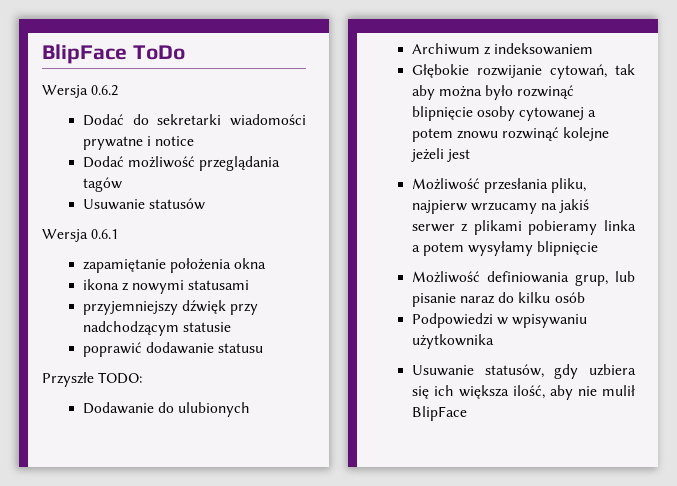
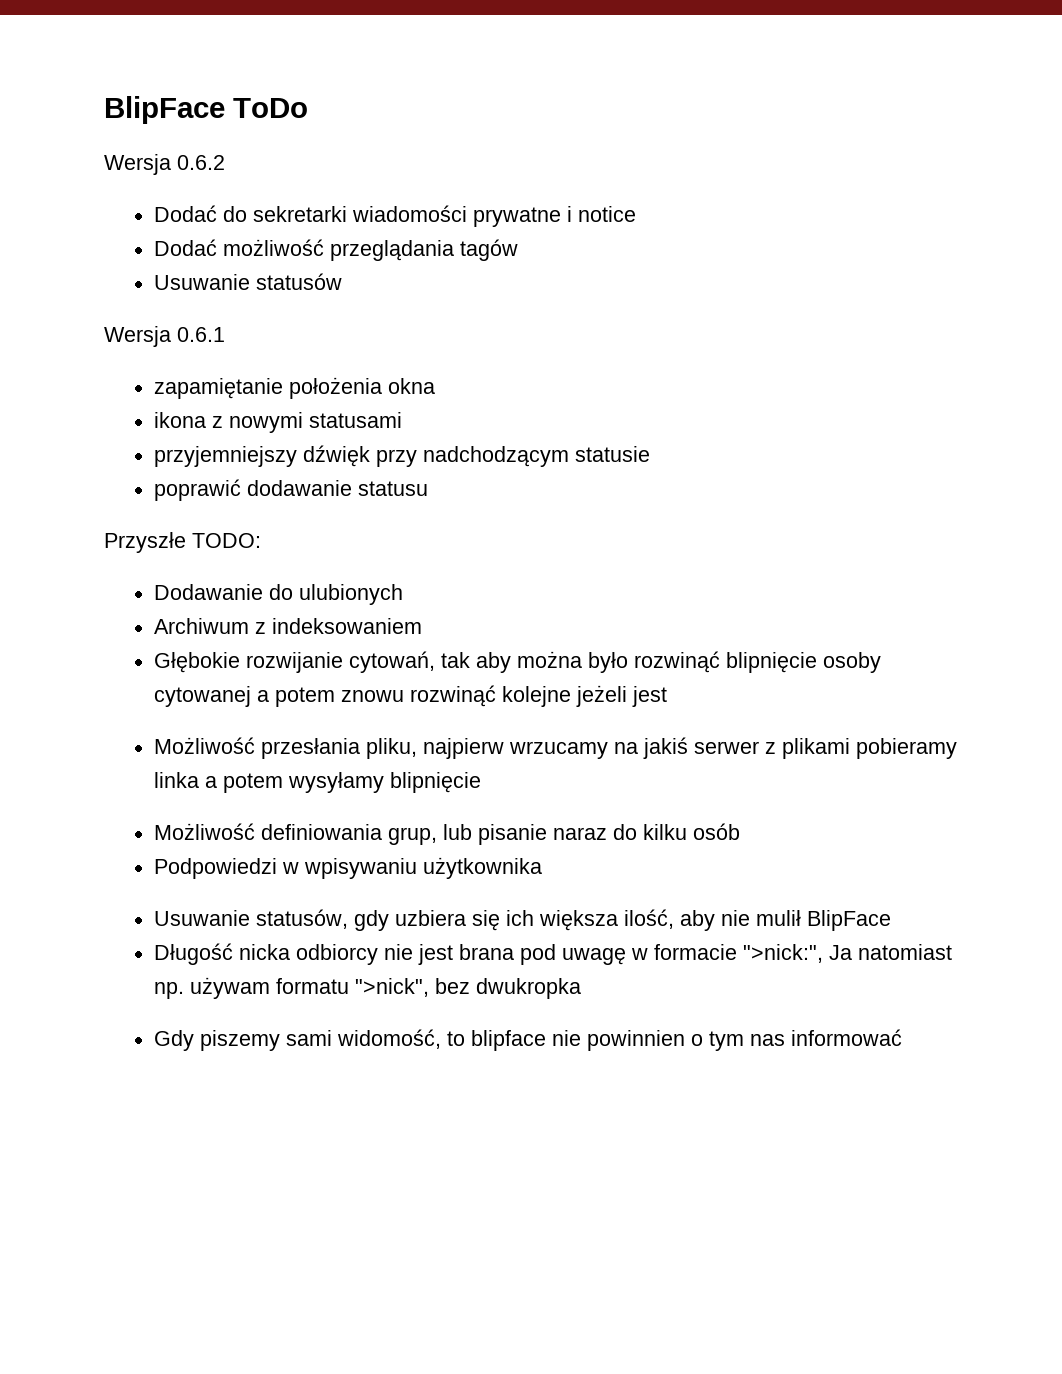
(467, 413) none -> [154,943,953,965] [154,977,582,999] [154,1029,903,1051] // Długość nicka odbiorcy nie jest brana pod uwagę w formacie ">nick:", Ja natomiast np. używam formatu ">nick", bez dwukropka // Gdy piszemy sami widomość, to blipface nie powinnien o tym nas informować

